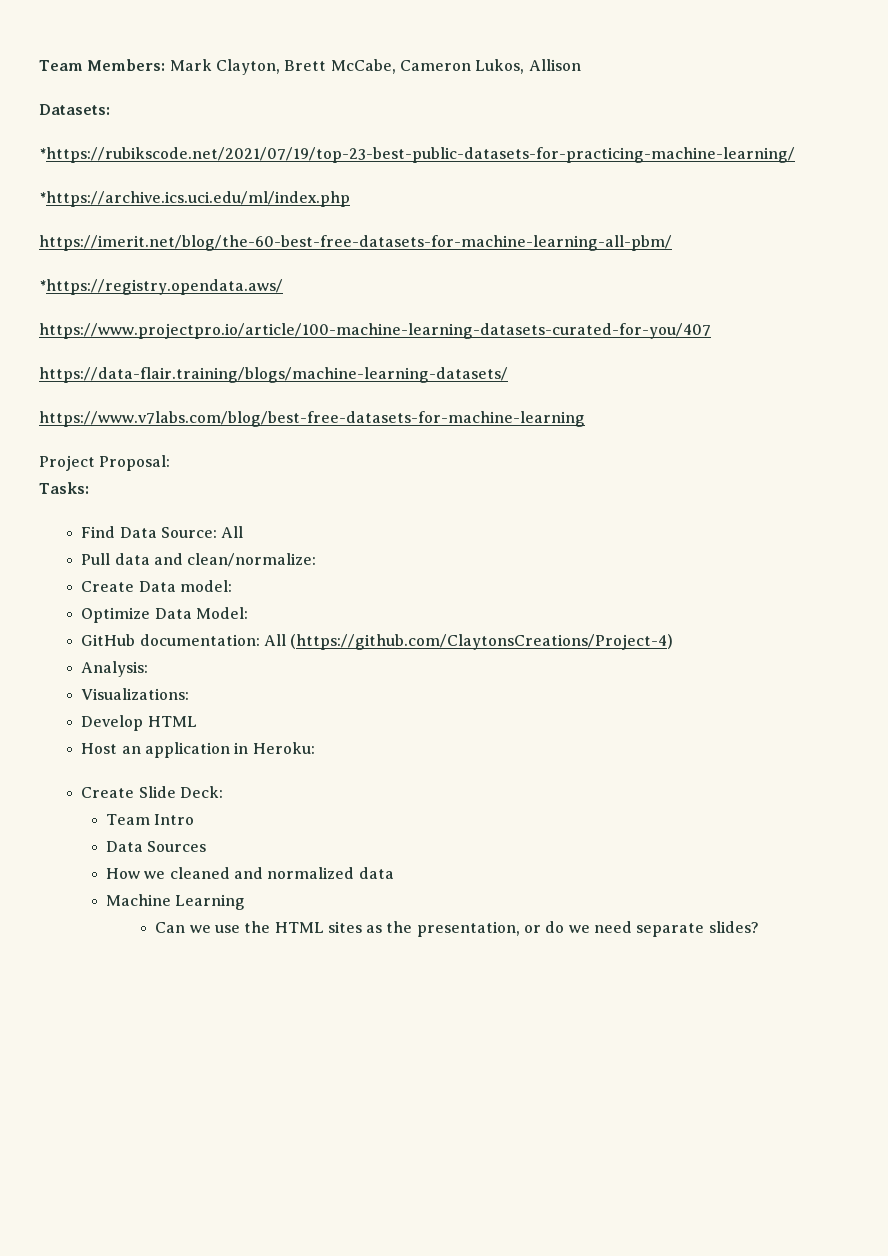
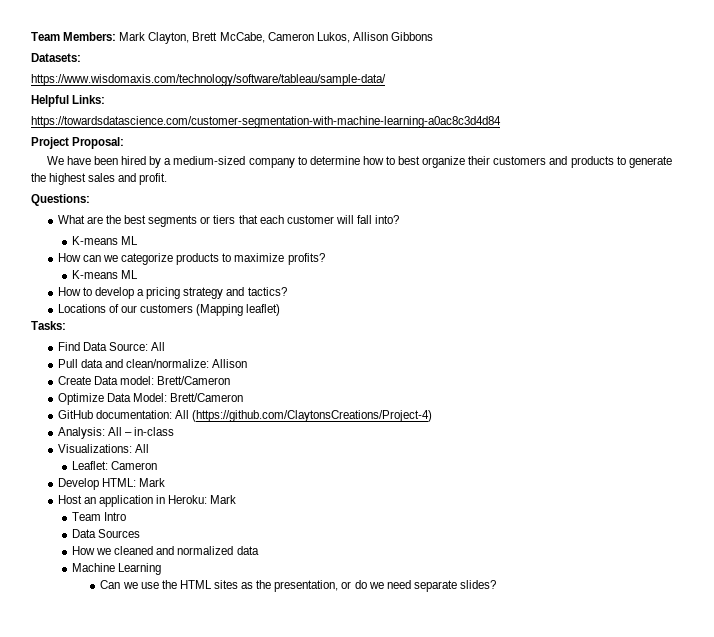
(581, 65) none -> [390,32,433,41] Gibbons
[39,147,795,163] [39,191,350,207] [39,235,672,251] [39,279,283,295] [39,323,711,339] [39,367,508,383] [39,411,585,427] [39,455,171,471] *https://rubikscode.net/2021/07/19/top-23-best-public-datasets-for-practicing-machine-learning/ // *https://archive.ics.uci.edu/ml/index.php // https://imerit.net/blog/the-60-best-free-datasets-for-machine-learning-all-pbm/ // *https://registry.opendata.aws/ // https://www.projectpro.io/article/100-machine-learning-datasets-curated-for-you/407 // https://data-flair.training/blogs/machine-learning-datasets/ // https://www.v7labs.com/blog/best-free-datasets-for-machine-learning // Project Proposal: -> [31,74,386,86] [31,95,106,107] [31,116,501,128] [31,137,125,149] [46,156,672,168] [31,173,168,185] [31,194,90,206] [57,215,400,227] [72,236,139,245] [57,253,325,265] [72,270,139,279] [57,287,287,299] [57,304,281,316] https://www.wisdomaxis.com/technology/software/tableau/sample-data/ // Helpful Links: // https://towardsdatascience.com/customer-segmentation-with-machine-learning-a0ac8c3d4d84 // Project Proposal: // We have been hired by a medium-sized company to determine how to best organize their customers and products to generate the highest sales and profit. // Questions: // What are the best segments or tiers that each customer will fall into? // K-means ML // How can we categorize products to maximize profits? // K-means ML // How to develop a pricing strategy and tactics? // Locations of our customers (Mapping leaflet)
(317, 560) none -> [212,359,248,368] Allison
(232, 586) none -> [157,376,231,385] Brett/Cameron
(248, 613) none -> [170,393,244,402] Brett/Cameron
[81,688,190,700] // Visualizations: -> [107,427,175,436] [57,444,149,453] [72,461,158,470] All – in-class // Visualizations: All // Leaflet: Cameron
[147,716,197,727] HTML -> [101,478,166,487] HTML: Mark
[81,786,223,798] // Create Slide Deck: -> [210,495,237,504] Mark

